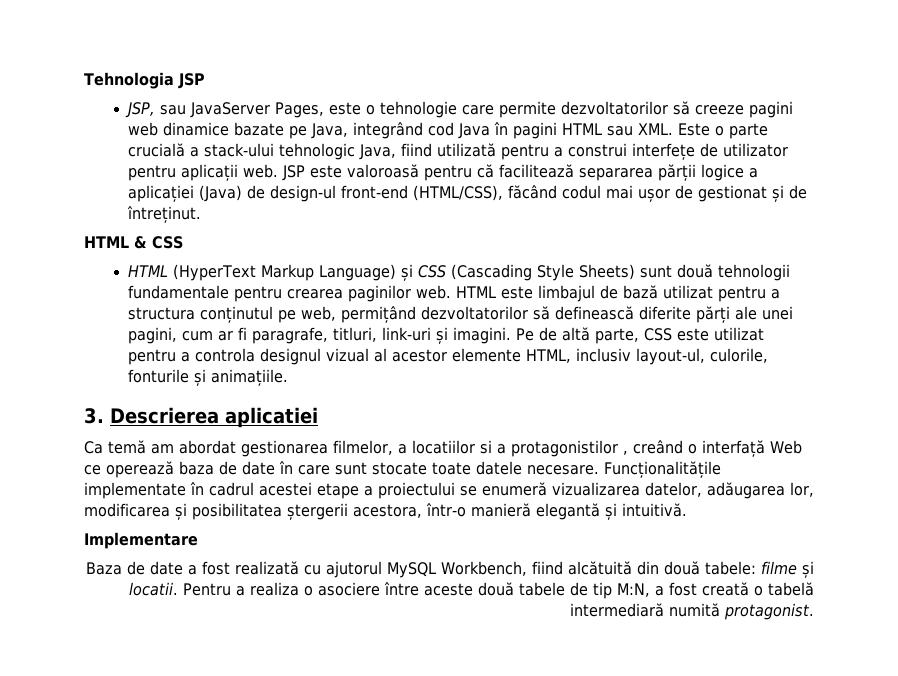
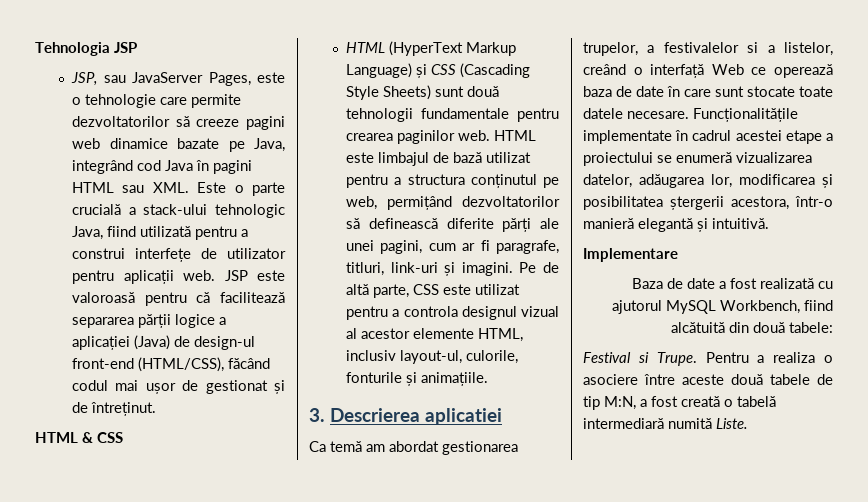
[333,440,628,457] filmelor, a locatiilor si a protagonistilor , -> [583,42,833,56] trupelor, a festivalelor si a listelor,
[761,561,814,578] [129,582,178,596] filme și locatii. -> [583,352,697,366] // Festival si Trupe.
[724,603,814,620] protagonist. -> [716,418,748,429] Liste.

